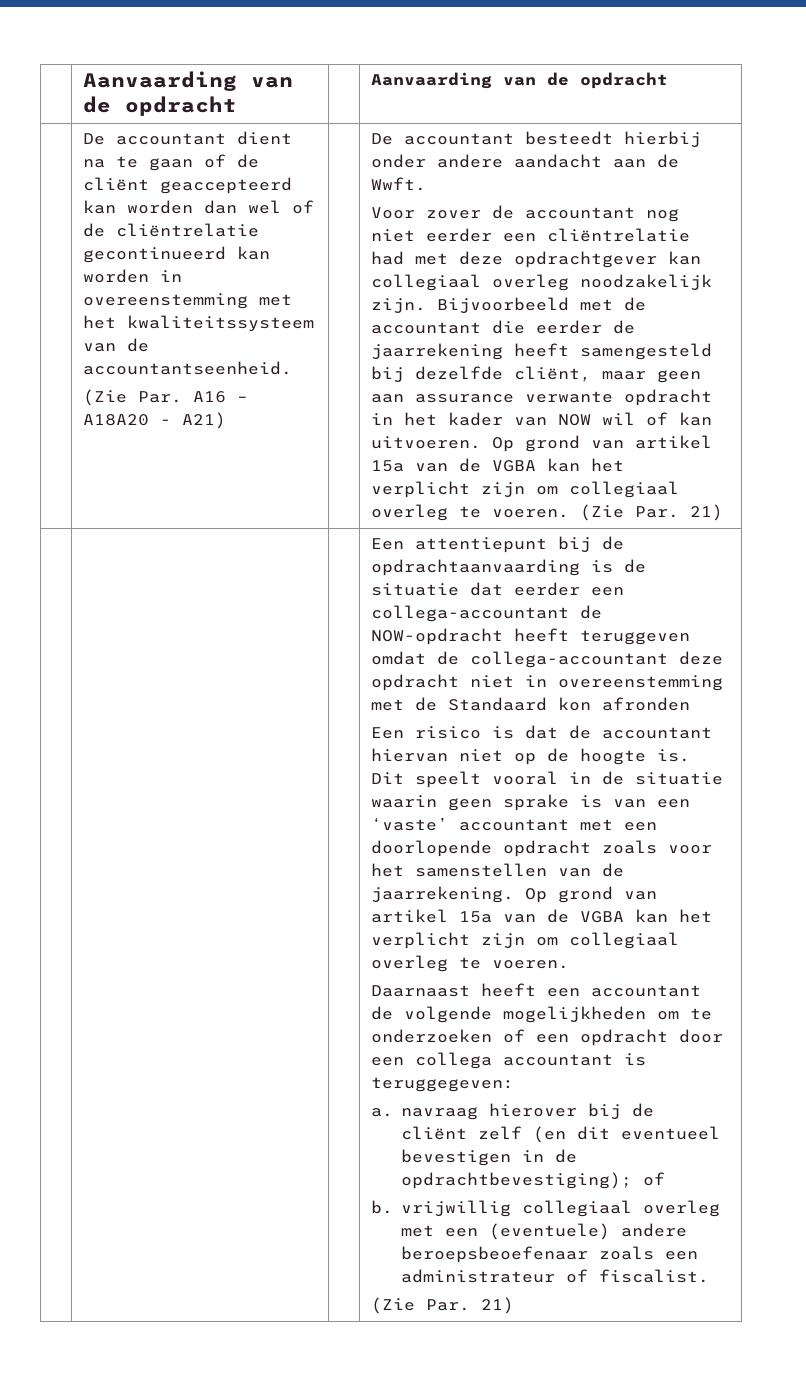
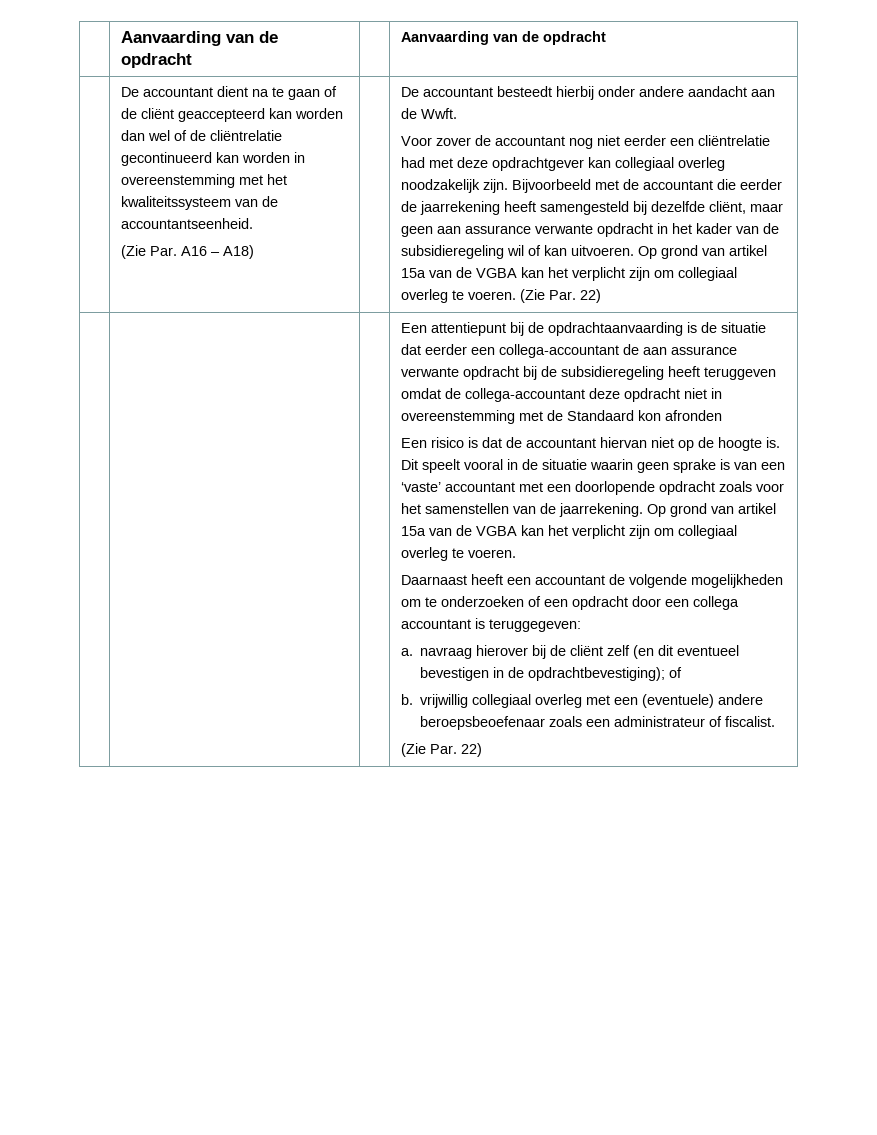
[82,412,226,429] A18A20 - A21) -> [222,245,254,259] A18)
[557,414,591,426] NOW -> [762,223,779,234] [400,245,504,259] de subsidieregeling
[689,504,723,521] 21) -> [579,289,601,303] 22)
[370,628,503,645] NOW-opdracht -> [642,346,737,355] [400,366,664,380] aan assurance verwante opdracht bij de subsidieregeling
[480,1297,514,1314] 21) -> [460,743,482,757] 22)

